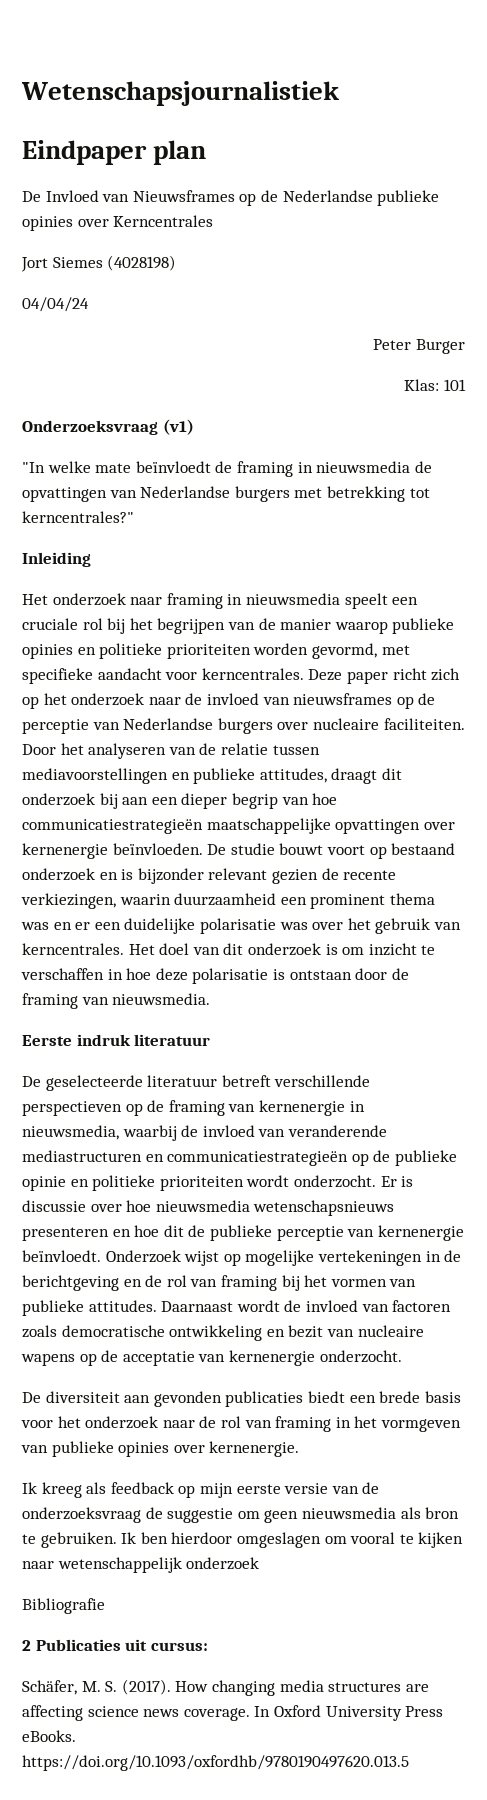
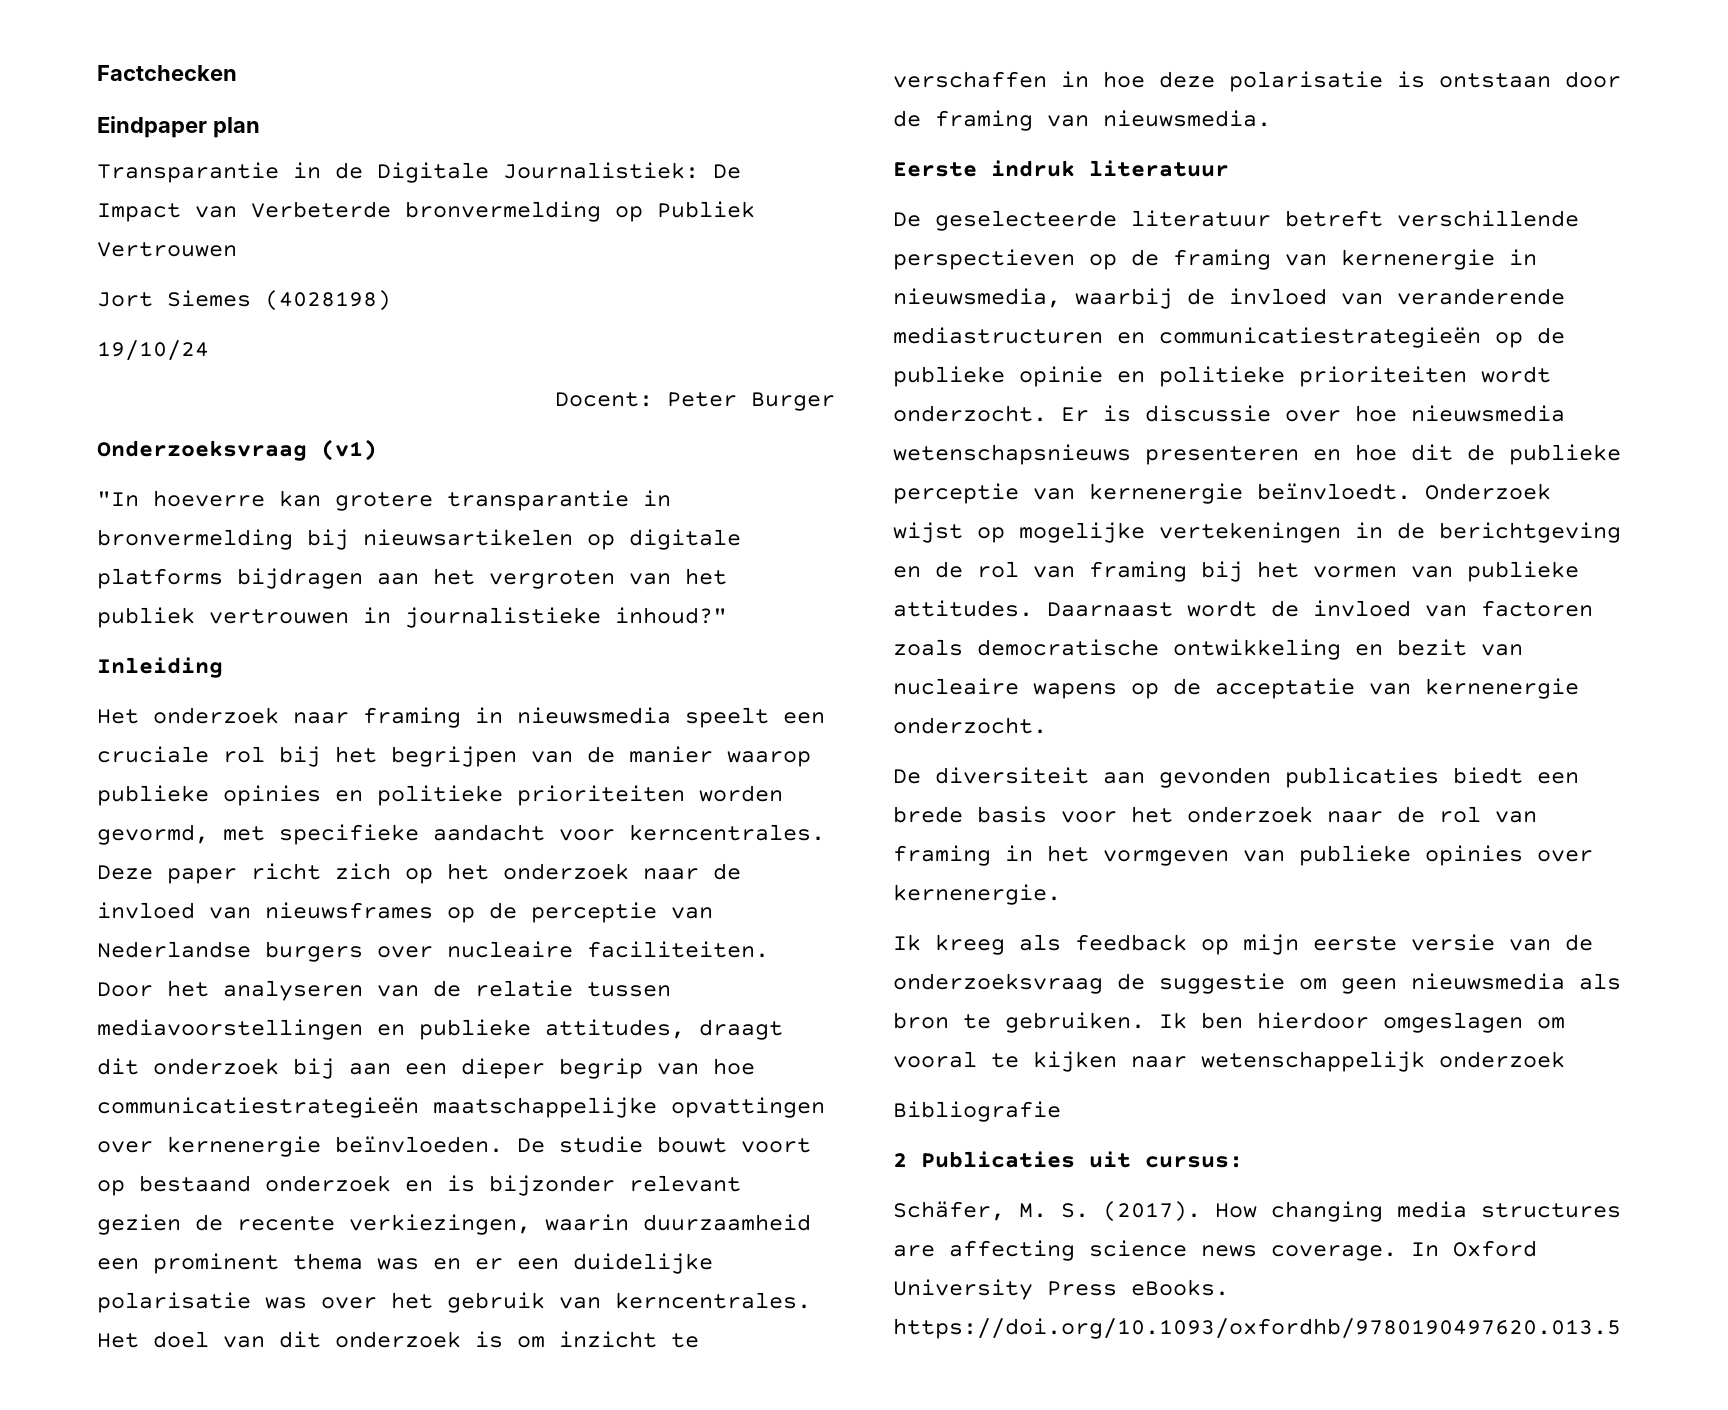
[21,81,340,106] Wetenschapsjournalistiek -> [97,65,237,81] Factchecken
[22,190,440,206] [22,215,214,231] De Invloed van Nieuwsframes op de Nederlandse publieke opinies over Kerncentrales -> [97,162,741,183] [97,201,755,222] [97,242,237,257] Transparantie in de Digitale Journalistiek: De Impact van Verbeterde bronvermelding op Publiek Vertrouwen
[22,297,89,312] 04/04/24 // -> [97,340,209,361] [555,392,653,407] 19/10/24 // Docent:
[404,379,466,391] // Klas: 101 -> (835, 401) none
[47,461,432,477] [22,486,430,502] [22,511,134,523] welke mate beïnvloedt de framing in nieuwsmedia de opvattingen van Nederlandse burgers met betrekking tot kerncentrales?" -> [153,490,671,511] [97,529,741,550] [97,568,727,589] [97,607,727,628] hoeverre kan grotere transparantie in bronvermelding bij nieuwsartikelen op digitale platforms bijdragen aan het vergroten van het publiek vertrouwen in journalistieke inhoud?"

